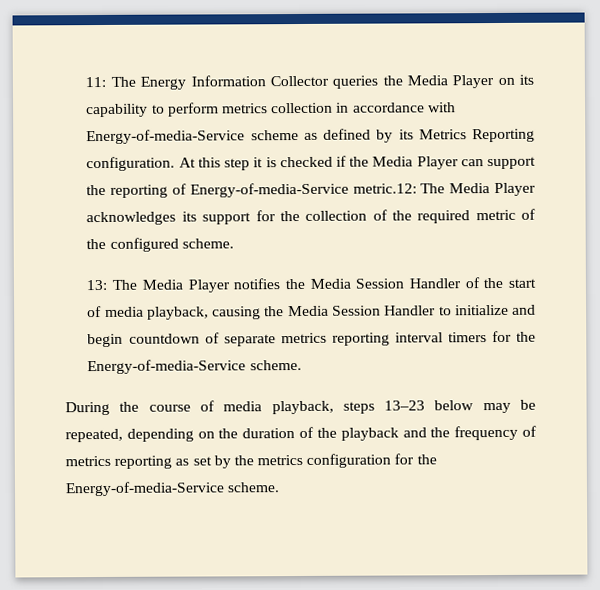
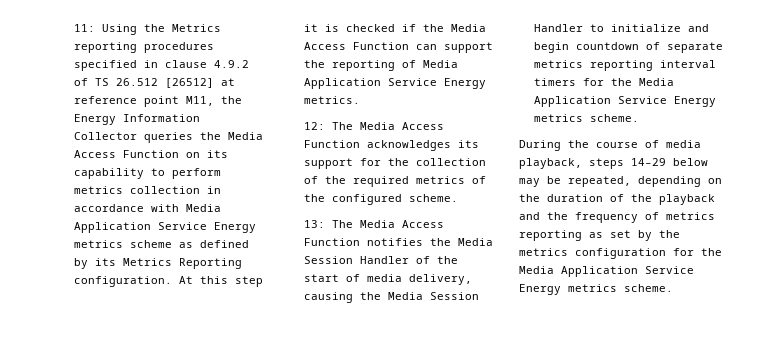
[110,76,136,87] The -> [101,24,221,35] [73,42,214,53] [73,60,249,71] [73,78,235,88] [73,96,242,107] Using the Metrics reporting procedures specified in clause 4.9.2 of TS 26.512 [26512] at reference point M11, the
[452,75,495,89] Player -> [73,150,179,158] Access Function
[86,129,246,145] Energy-of-media-Service -> [185,204,221,212] [73,222,256,233] [73,240,123,248] Media Application Service Energy metrics
[416,156,459,170] Player -> [303,42,409,50] Access Function
[189,182,536,198] Energy-of-media-Service metric.12: The Media Player -> [422,60,458,68] [303,78,486,89] [303,96,360,104] [303,122,444,130] [303,140,360,148] Media Application Service Energy metrics. // 12: The Media Access Function
[475,209,516,221] metric -> [415,176,465,184] metrics
[187,279,230,293] Player -> [401,220,444,228] [303,238,360,246] Access Function
[146,306,209,320] playback, -> [408,274,472,285] delivery,
[87,359,247,375] Energy-of-media-Service -> [638,78,674,86] [533,96,716,107] [533,114,583,122] Media Application Service Energy metrics
[384,400,426,411] 13–23 -> [631,158,666,166] 14–29
[65,481,225,497] Energy-of-media-Service -> [519,266,694,277] [519,284,617,295] Media Application Service Energy metrics

